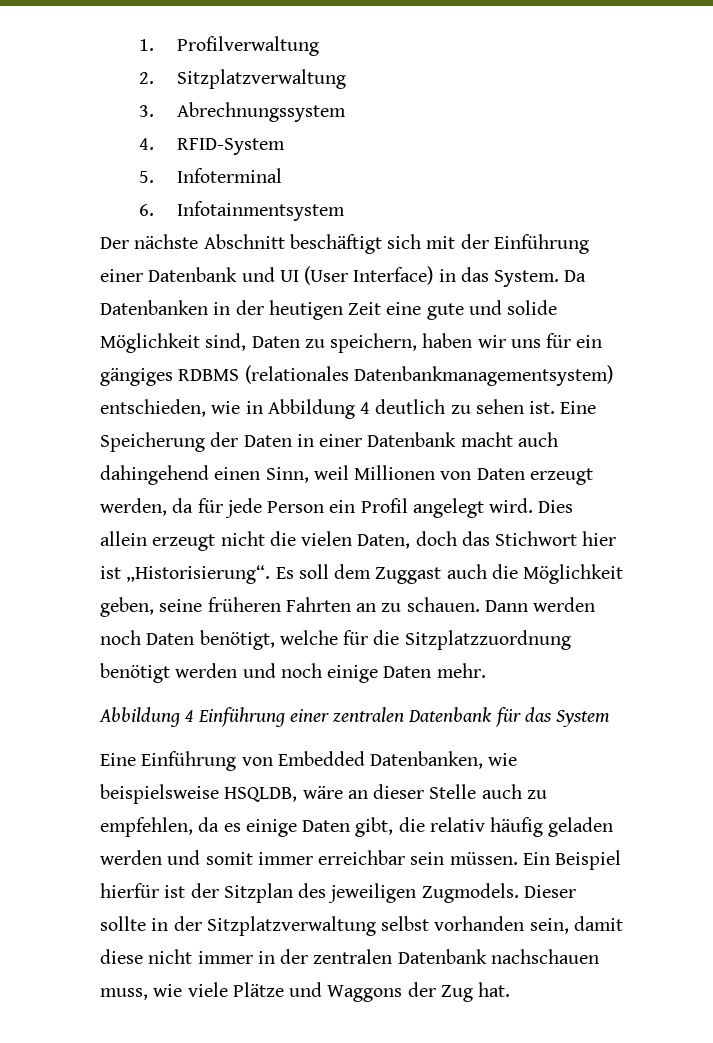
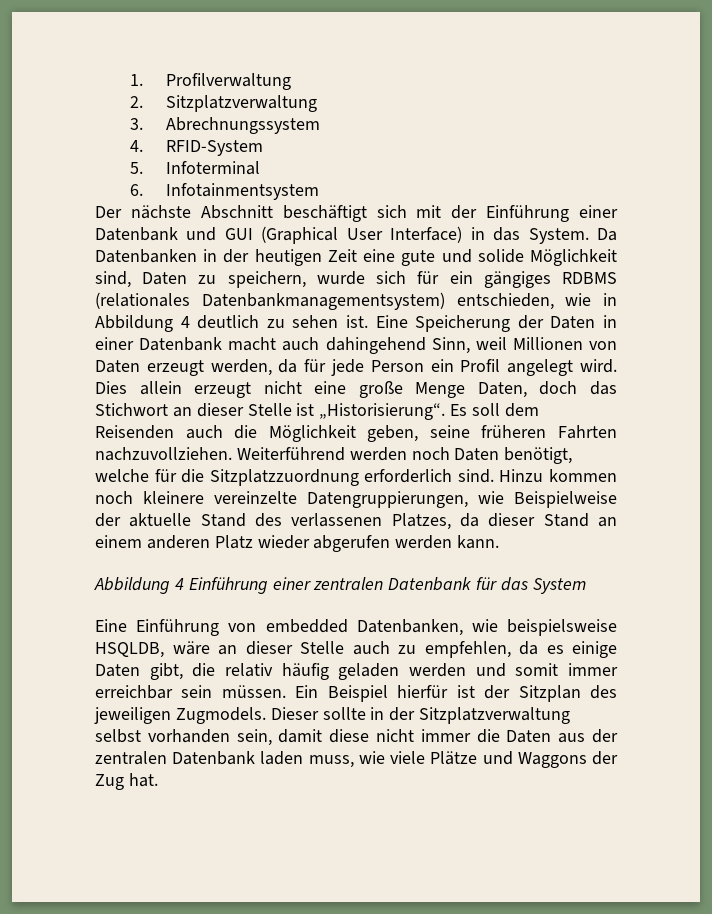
[279,266,349,285] UI (User -> [224,226,383,244] GUI (Graphical User
[422,333,541,348] haben wir uns -> [316,271,407,285] wurde sich
[214,467,261,480] einen -> (426, 345) none
[269,531,353,546] die vielen -> [314,381,466,398] eine große Menge
[582,531,617,546] hier -> [172,403,292,417] an dieser Stelle
[375,567,442,584] Zuggast -> [95,425,174,439] Reisenden
[356,597,528,612] an zu schauen. Dann -> [95,447,345,461] nachzuvollziehen. Weiterführend
[100,663,486,683] benötigt werden und noch einige Daten mehr. -> [364,469,617,483] [95,491,617,508] [95,513,617,530] [95,535,500,552] erforderlich sind. Hinzu kommen noch kleinere vereinzelte Datengruppierungen, wie Beispielweise der aktuelle Stand des verlassenen Platzes, da dieser Stand an einem anderen Platz wieder abgerufen werden kann.
[277,751,365,766] Embedded -> [265,619,348,633] embedded
[257,951,275,964] in -> [476,729,586,743] die Daten aus
[490,949,599,964] nachschauen -> [260,751,304,765] laden

